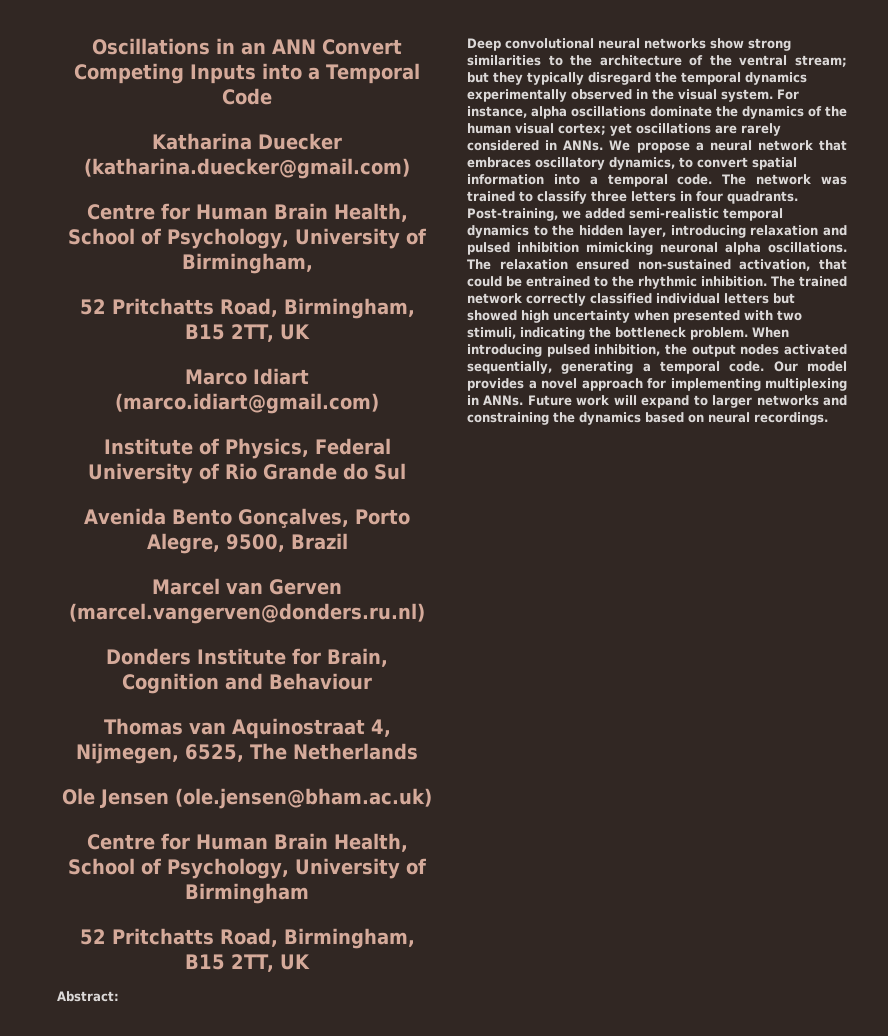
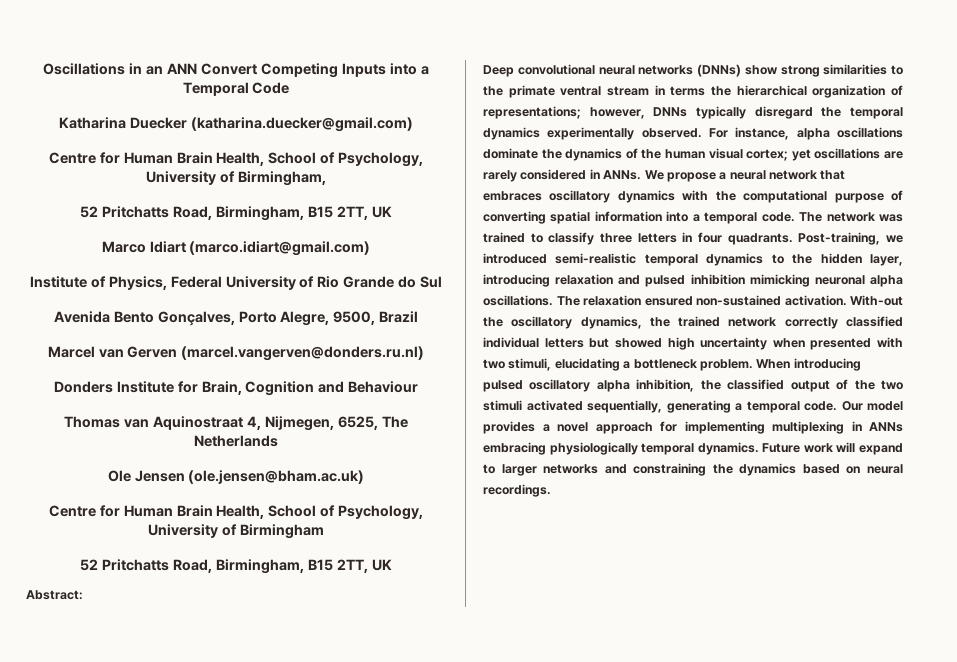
(706, 43) none -> [697,64,741,77] (DNNs)
[599,55,847,67] [467,72,523,85] architecture of the ventral stream; but they -> [508,85,903,98] [483,106,688,119] primate ventral stream in terms the hierarchical organization of representations; however, DNNs
[571,89,773,102] observed in the visual system. -> [641,128,702,138] observed.
[609,157,748,170] dynamics, to convert -> [617,190,903,203] [483,211,546,224] dynamics with the computational purpose of converting
[585,208,625,219] added -> [483,253,547,264] introduced
[739,259,847,271] [467,276,795,289] activation, that could be entrained to the rhythmic inhibition. The -> [784,295,903,306] [483,316,670,329] activation. With-out the oscillatory dynamics, the
[520,327,611,340] indicating the -> [554,358,631,371] elucidating a
[594,344,780,357] inhibition, the output nodes -> [529,379,904,392] [483,400,522,411] oscillatory alpha inhibition, the classified output of the two stimuli
[483,395,524,406] ANNs. -> [869,422,903,432] [483,442,759,455] ANNs embracing physiologically temporal dynamics.

